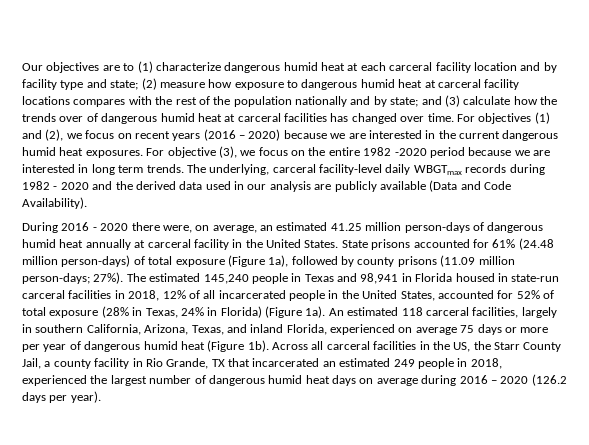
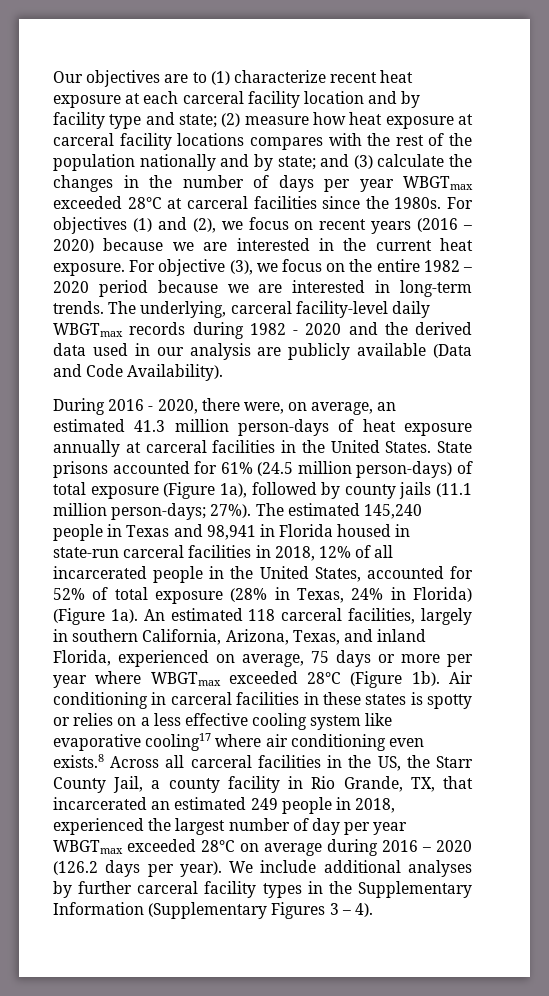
[224,62,345,73] dangerous humid heat -> [330,70,414,83] [53,95,121,108] recent heat exposure
[234,79,423,90] exposure to dangerous humid heat -> [349,112,454,129] heat exposure
[513,96,557,105] [22,113,454,124] how the trends over of dangerous humid heat at carceral facilities has changed over time. -> [449,154,472,167] [53,175,473,192] [53,196,442,209] the changes in the number of days per year WBGTmax exceeded 28°C at carceral facilities since the 1980s.
[502,130,559,141] [22,147,143,158] dangerous humid heat exposures. -> [440,238,473,251] [53,263,125,276] heat exposure.
[394,148,427,156] -2020 -> [462,267,472,272] [53,281,89,293] – 2020
[91,164,144,175] long term -> [400,280,472,297] long-term
[100,223,129,231] 2020 -> [157,399,198,414] 2020,
[330,223,362,231] 41.25 -> [134,420,166,432] 41.3
[487,222,544,233] [22,239,84,248] dangerous humid heat -> [362,419,472,436] heat exposure
[193,239,229,250] facility -> [212,440,276,453] facilities
[518,238,554,250] (24.48 -> [257,462,294,476] (24.5
[397,255,476,267] prisons (11.09 -> [399,482,472,499] jails (11.1
[415,327,457,335] average -> [242,654,304,667] average,
[69,340,269,352] of dangerous humid heat (Figure 1b). -> [95,671,473,688] [53,692,472,709] [53,713,393,730] [53,733,424,751] [53,754,104,768] where WBGTmax exceeded 28°C (Figure 1b). Air conditioning in carceral facilities in these states is spotty or relies on a less effective cooling system like evaporative cooling17 where air conditioning even exists.8
[211,359,225,367] TX -> [410,777,435,792] TX,
[208,375,356,386] dangerous humid heat days -> [311,818,408,835] [53,839,235,854] day per year WBGTmax exceeded 28°C
(101, 397) none -> [229,860,472,877] [53,881,472,898] [53,902,373,919] We include additional analyses by further carceral facility types in the Supplementary Information (Supplementary Figures 3 – 4).

